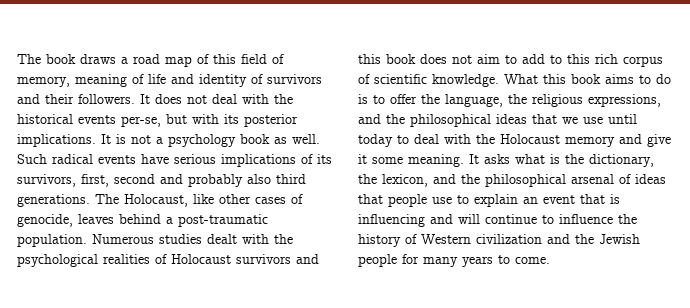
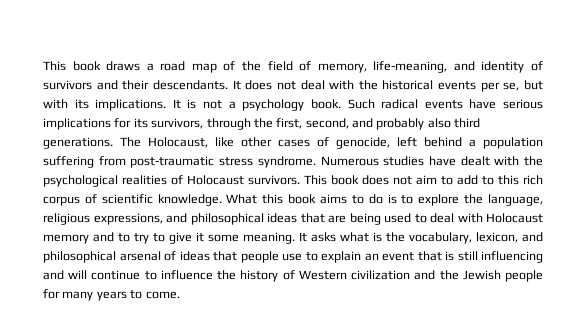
[17,54,41,64] The -> [43,61,66,71] This
[213,54,236,64] this -> [242,61,261,71] the
[75,74,166,87] meaning of life -> [373,61,448,73] life-meaning,
[78,94,135,104] followers. -> [152,80,228,90] descendants.
[121,116,161,127] per-se, -> [480,82,520,92] per se,
[244,114,298,127] posterior -> (89, 104) none
[240,134,320,144] book as well. -> [310,99,341,109] book.
[301,154,313,164] of -> [114,118,132,128] for
[81,174,155,187] first, second -> [206,118,349,130] through the first, second,
[78,214,114,224] leaves -> [397,137,417,147] left
[178,214,268,227] [17,234,87,247] post-traumatic population. -> [483,137,543,149] [43,156,316,168] population suffering from post-traumatic stress syndrome.
(202, 239) none -> [428,156,456,166] have
[236,254,319,264] [358,54,381,64] survivors and this -> [248,175,327,185] survivors. This
[390,94,417,104] offer -> [418,194,460,206] explore
[508,94,527,104] the -> (543, 200) none
[386,114,405,124] the -> (187, 218) none
[562,114,637,124] [358,134,393,147] we use until today -> [328,213,411,225] are being used
[476,134,495,144] the -> (483, 218) none
(642, 139) none -> [118,233,165,244] to try to
[589,154,654,167] [358,174,377,184] dictionary, the -> [409,232,472,244] vocabulary,
[461,174,480,184] the -> (543, 237) none
(620, 199) none -> [457,251,478,261] still

